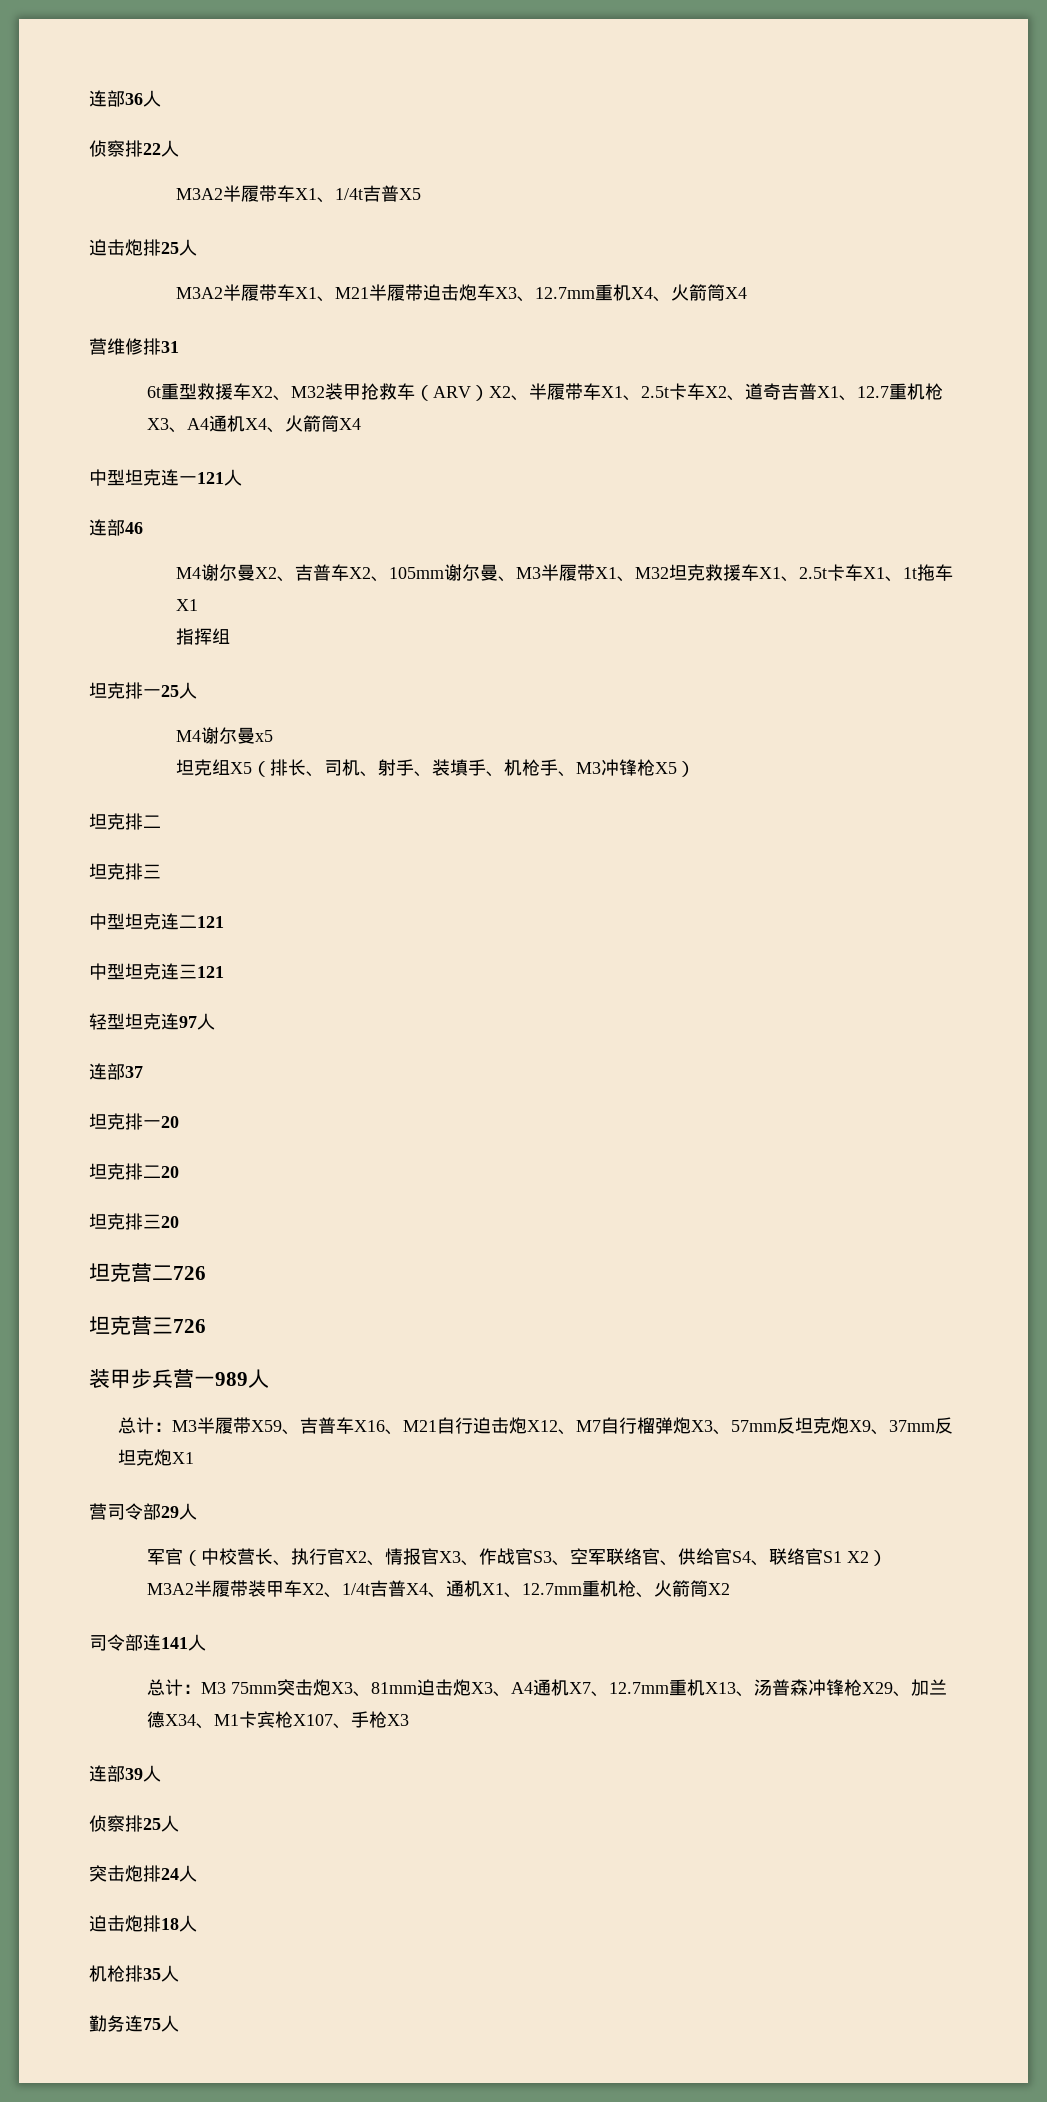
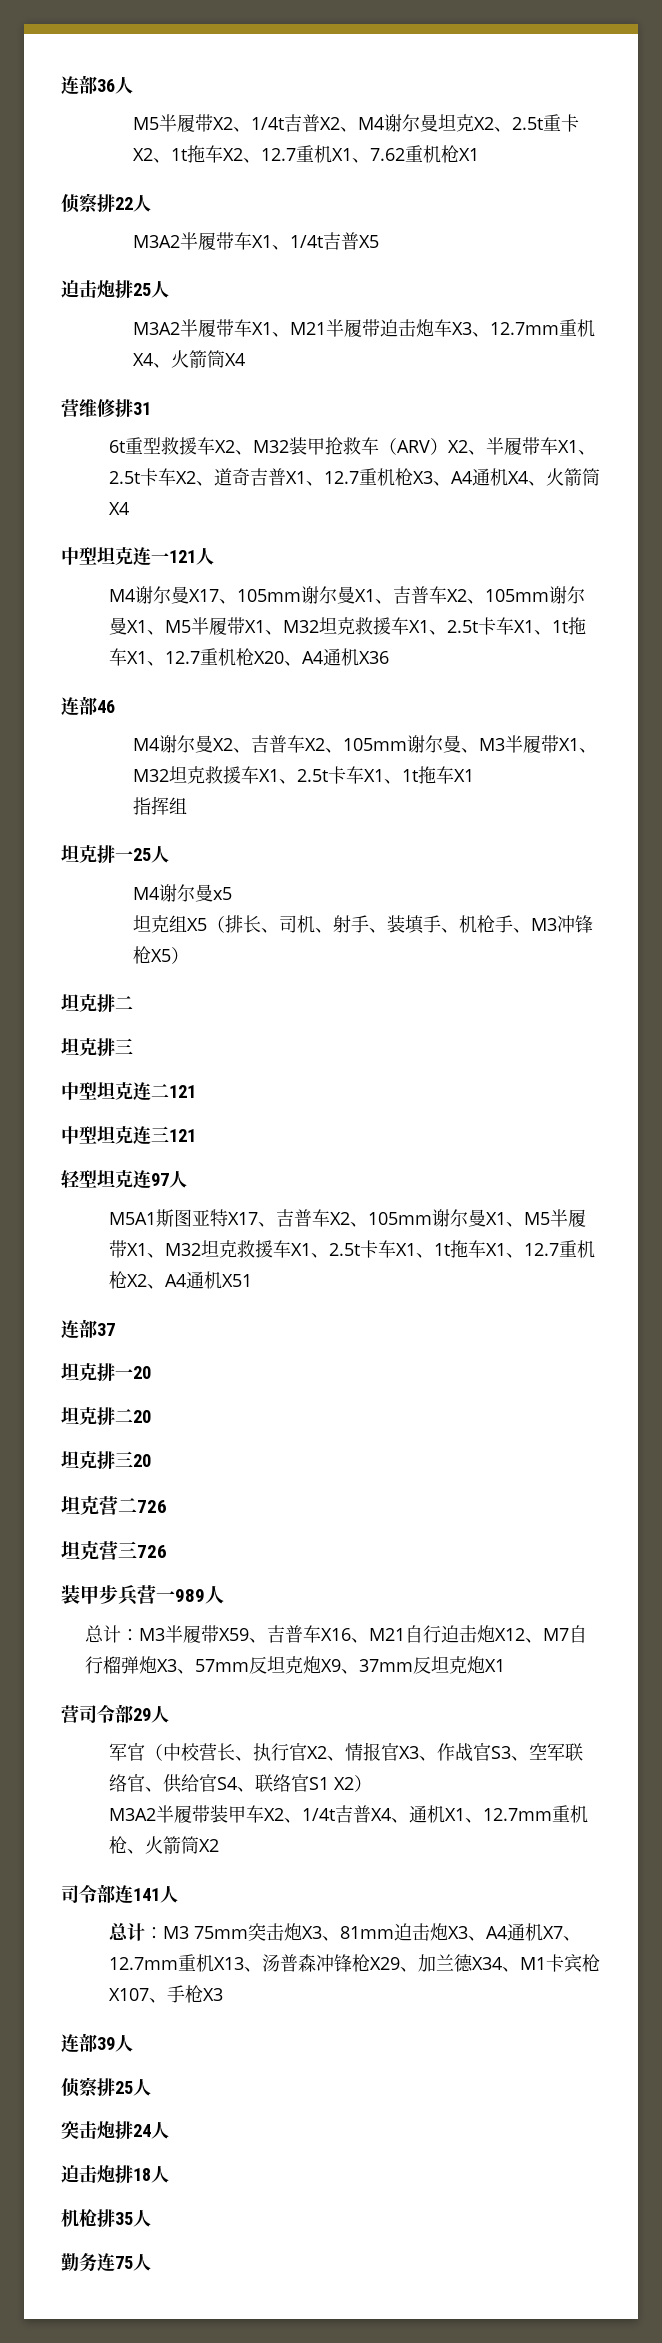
(161, 98) none -> [133,114,580,132] [133,145,480,163] // M5半履带X2、1/4t吉普X2、M4谢尔曼坦克X2、2.5t重卡X2、1t拖车X2、12.7重机X1、7.62重机枪X1
(242, 477) none -> [109,586,586,604] [109,617,587,635] [109,648,390,666] // M4谢尔曼X17、105mm谢尔曼X1、吉普车X2、105mm谢尔曼X1、M5半履带X1、M32坦克救援车X1、2.5t卡车X1、1t拖车X1、12.7重机枪X20、A4通机X36
(215, 1021) none -> [109,1209,587,1227] [109,1240,596,1258] [109,1271,253,1289] // M5A1斯图亚特X17、吉普车X2、105mm谢尔曼X1、M5半履带X1、M32坦克救援车X1、2.5t卡车X1、1t拖车X1、12.7重机枪X2、A4通机X51

